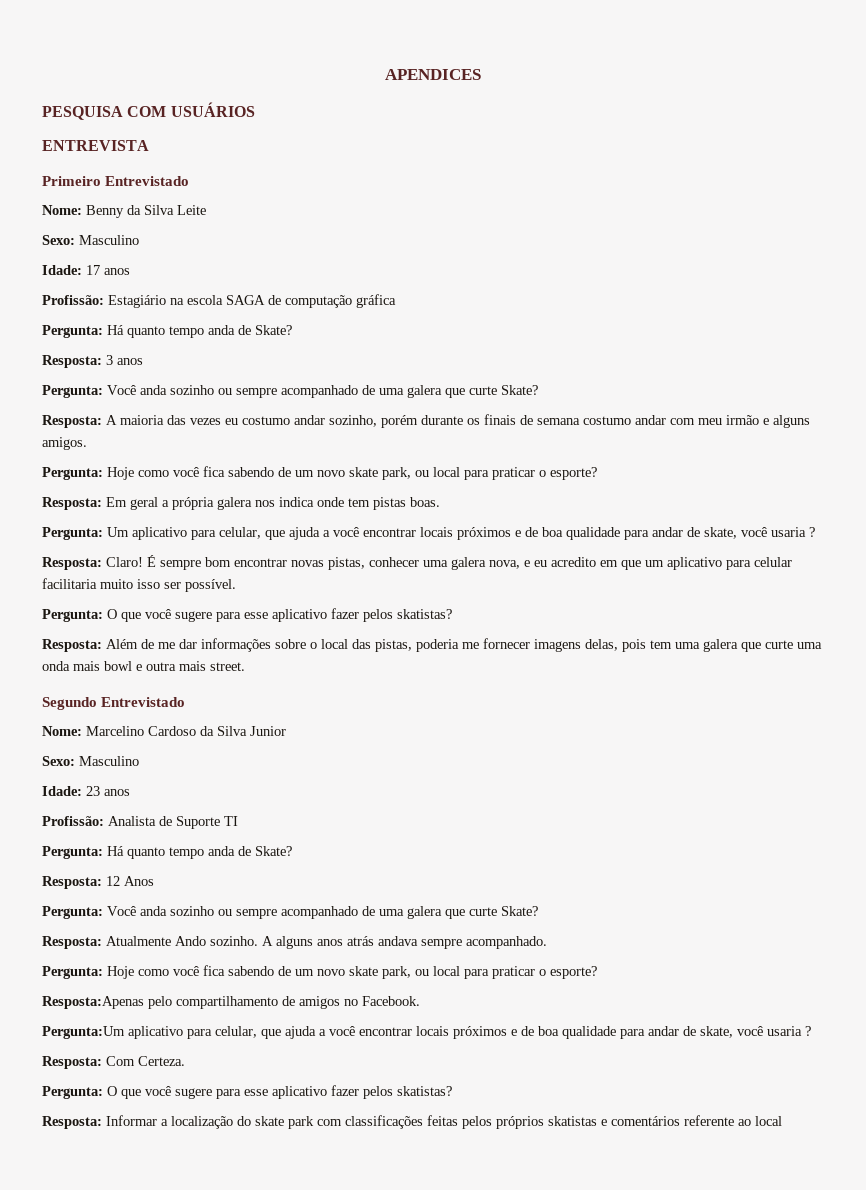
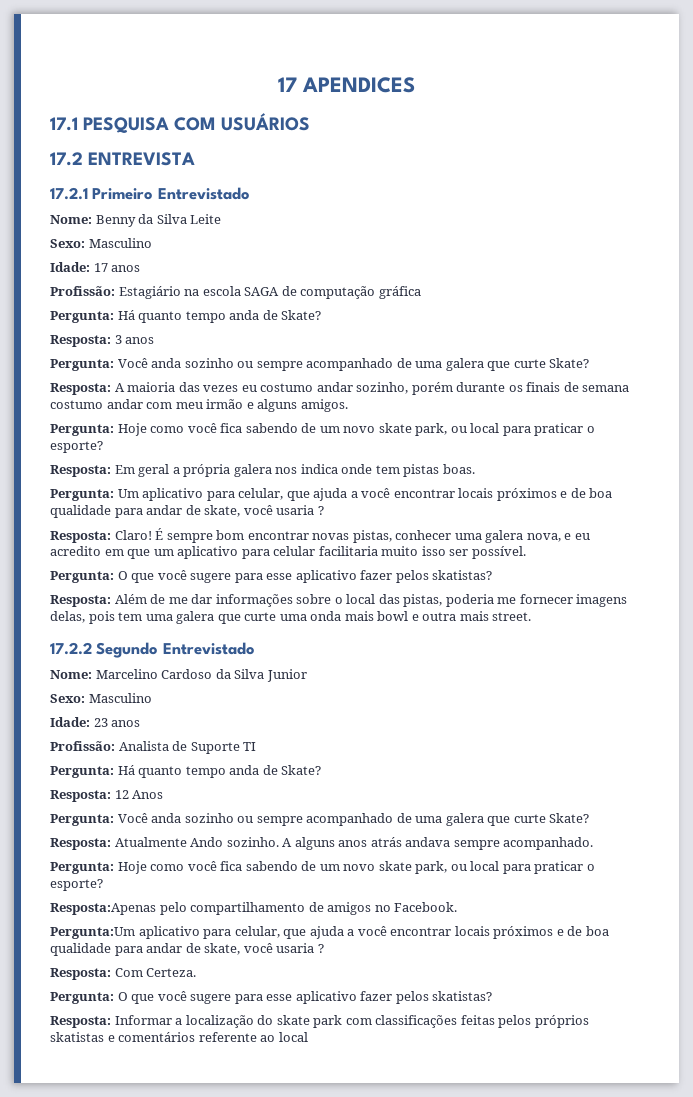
(385, 74) none -> [278,77,297,92] 17
(481, 74) none -> [50,117,78,131] 17.1
(255, 109) none -> [50,152,83,166] 17.2
(149, 145) none -> [50,187,88,200] 17.2.1
(245, 666) none -> [50,642,92,655] 17.2.2

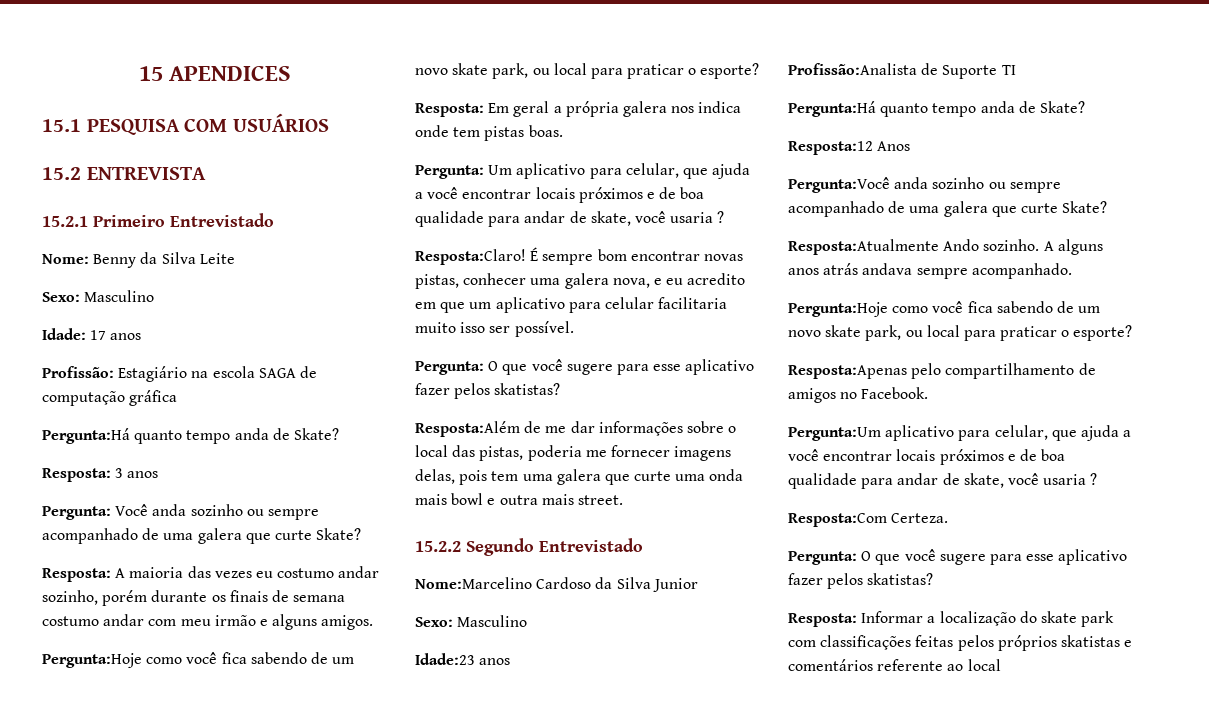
[278,77,297,92] 17 -> [138,66,163,81] 15
[50,117,78,131] 17.1 -> [42,119,81,132] 15.1
[50,152,83,166] 17.2 -> [42,167,81,180] 15.2
[50,187,88,200] 17.2.1 -> [42,216,88,227] 15.2.1
[50,310,135,323] Pergunta: Há -> [42,428,130,444] Pergunta:Há
[50,423,147,436] Pergunta: Hoje -> [42,653,142,668] Pergunta:Hoje
[50,530,152,543] Resposta: Claro! -> [415,249,526,265] Resposta:Claro!
[50,594,147,607] Resposta: Além -> [415,421,520,437] Resposta:Além
[50,642,92,655] 17.2.2 -> [415,541,461,552] 15.2.2
[50,669,158,679] Nome: Marcelino -> [415,577,532,589] Nome:Marcelino
[50,717,141,727] [50,741,169,751] Idade: 23 anos // Profissão: Analista -> [415,653,511,665] [788,63,917,75] Idade:23 anos // Profissão:Analista
[50,765,322,778] [50,790,129,802] Pergunta: Há quanto tempo anda de Skate? // Resposta: 12 -> [788,101,1085,117] [788,141,873,155] Pergunta:Há quanto tempo anda de Skate? // Resposta:12
[50,813,148,826] Pergunta: Você -> [788,177,890,193] Pergunta:Você
[50,837,187,850] Resposta: Atualmente -> [788,239,939,255] Resposta:Atualmente
[50,861,147,874] Pergunta: Hoje -> [788,302,888,317] Pergunta:Hoje
[50,968,143,980] Resposta: Com -> [788,513,887,527] Resposta:Com

